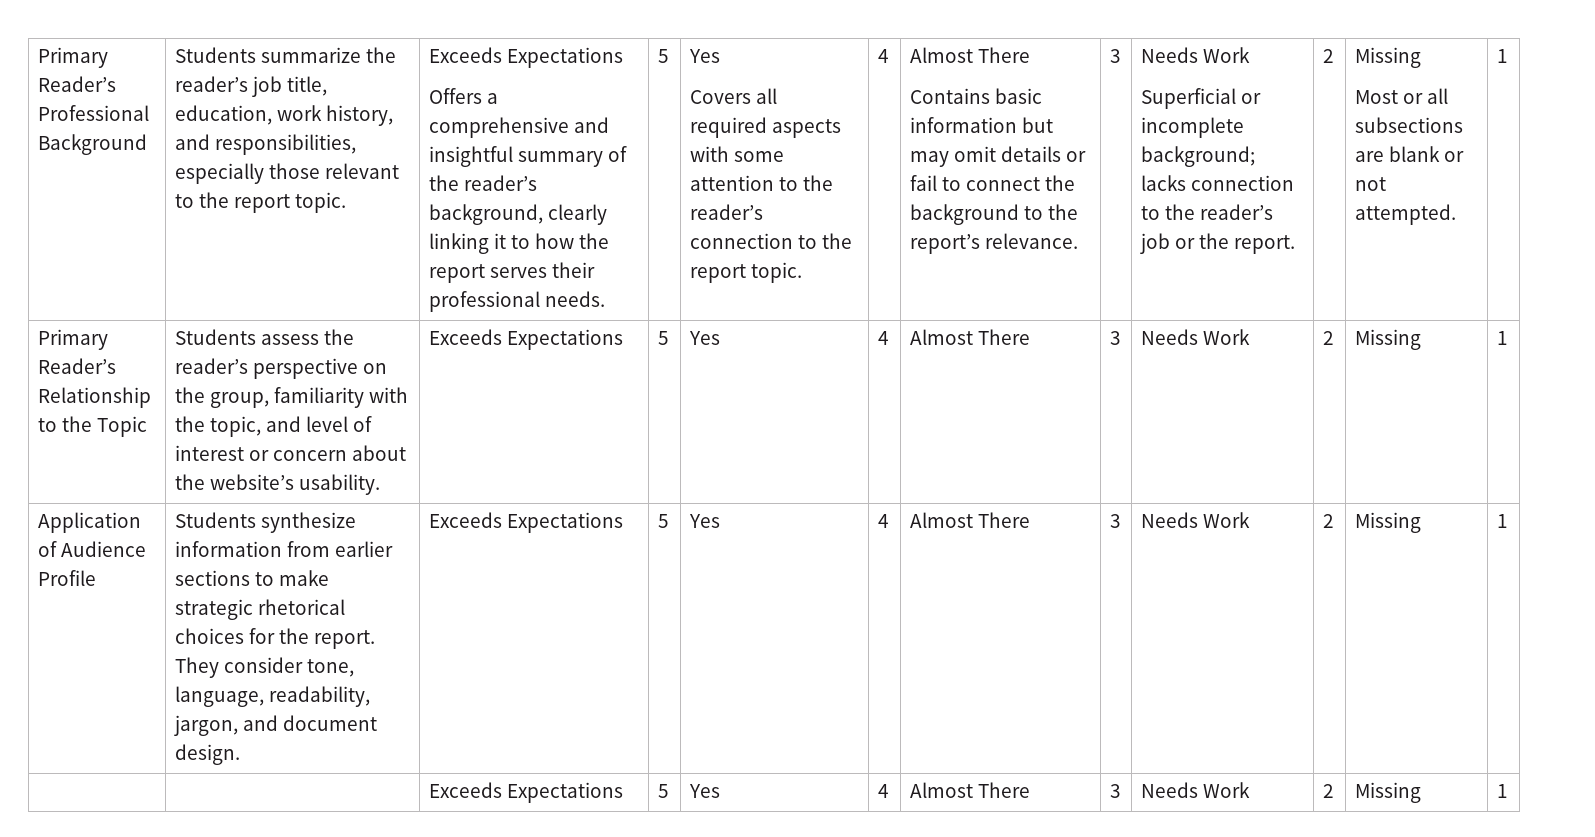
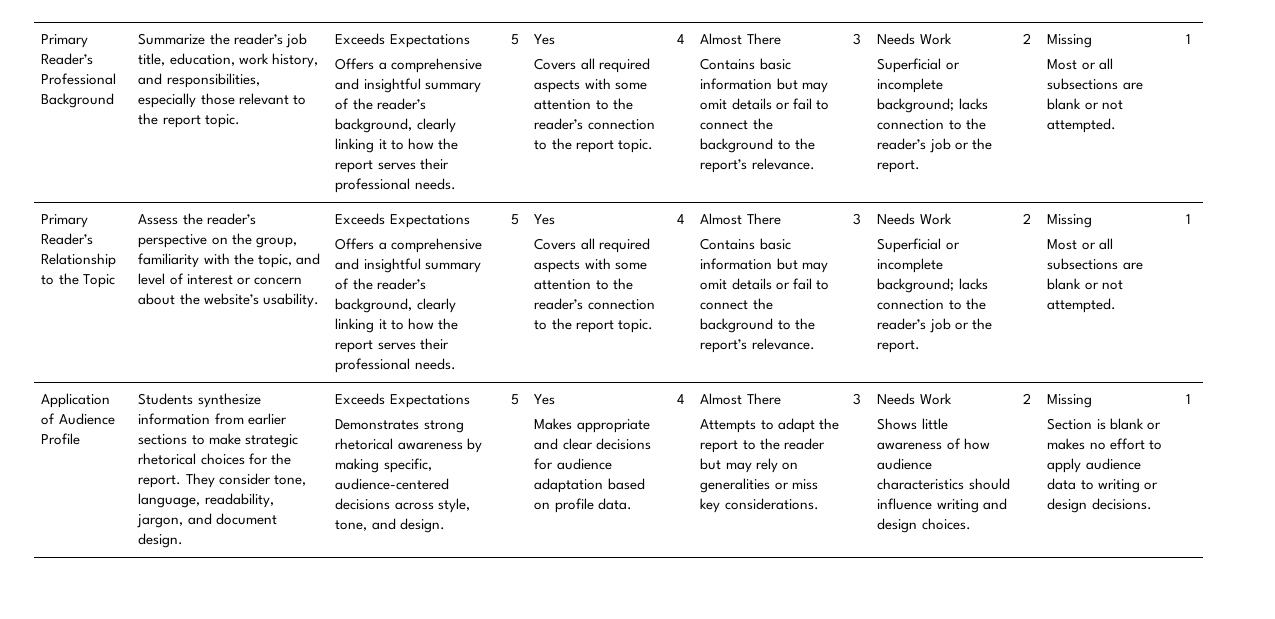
[174,47,362,63] Students summarize -> [138,33,206,45] Summarize
[174,329,320,345] Students assess -> [138,214,179,225] Assess
[657,331,669,345] [688,331,720,345] [877,331,889,345] [909,329,1031,345] [1109,331,1121,345] [1140,329,1251,345] [1322,331,1334,345] [1354,329,1421,350] | 5 | Yes | 4 | Almost There | 3 | Needs Work | 2 | Missing -> [335,238,482,253] [335,258,481,273] [335,278,426,290] [335,298,456,313] [335,318,458,333] [335,338,449,353] [335,358,456,373] [511,214,520,225] [534,214,556,225] [534,238,650,253] [534,258,647,273] [534,278,633,290] [534,298,655,310] [534,318,653,333] [677,214,685,224] [700,213,781,225] [700,238,791,250] [700,258,828,273] [700,278,829,290] [700,298,773,310] [700,318,815,333] [700,338,815,353] [853,213,862,225] [877,213,952,225] [877,238,960,253] [877,258,944,273] [877,278,988,293] [877,298,986,310] [877,318,992,333] [877,340,921,353] [1023,213,1032,224] [1047,214,1093,228] [1047,238,1113,250] [1047,258,1143,270] [1047,278,1123,290] [1047,298,1117,313] // Offers a comprehensive and insightful summary of the reader’s background, clearly linking it to how the report serves their professional needs. | 5 | Yes // Covers all required aspects with some attention to the reader’s connection to the report topic. | 4 | Almost There // Contains basic information but may omit details or fail to connect the background to the report’s relevance. | 3 | Needs Work // Superficial or incomplete background; lacks connection to the reader’s job or the report. | 2 | Missing // Most or all subsections are blank or not attempted.
[657,514,669,528] [688,514,720,528] [877,514,889,528] [909,512,1031,528] [1109,514,1121,528] [1140,512,1251,528] [1322,514,1334,528] [1354,512,1421,533] [1496,514,1508,528] [428,782,624,803] [657,784,669,798] [688,784,720,798] [877,784,889,798] [909,782,1031,798] [1109,784,1121,798] [1140,782,1251,798] [1322,784,1334,798] [1354,782,1421,803] | 5 | Yes | 4 | Almost There | 3 | Needs Work | 2 | Missing | 1 // | | Exceeds Expectations | 5 | Yes | 4 | Almost There | 3 | Needs Work | 2 | Missing -> [335,419,464,433] [335,438,482,453] [335,458,432,473] [335,478,450,490] [335,498,470,513] [335,518,445,533] [511,394,520,405] [534,394,556,405] [534,418,650,433] [534,438,651,450] [534,458,612,470] [534,478,645,493] [534,498,632,513] [677,394,685,404] [700,393,781,405] [700,418,839,433] [700,438,825,453] [700,458,798,473] [700,478,818,493] [700,498,819,513] [853,393,862,405] [877,393,952,405] [877,418,948,430] [877,438,990,450] [877,458,933,470] [877,478,1010,490] [877,498,1007,513] [877,518,971,533] [1023,393,1032,404] [1047,394,1093,408] [1047,418,1161,430] [1047,438,1162,450] [1047,458,1141,473] [1047,478,1158,493] [1047,498,1152,513] // Demonstrates strong rhetorical awareness by making specific, audience-centered decisions across style, tone, and design. | 5 | Yes // Makes appropriate and clear decisions for audience adaptation based on profile data. | 4 | Almost There // Attempts to adapt the report to the reader but may rely on generalities or miss key considerations. | 3 | Needs Work // Shows little awareness of how audience characteristics should influence writing and design choices. | 2 | Missing // Section is blank or makes no effort to apply audience data to writing or design decisions.

